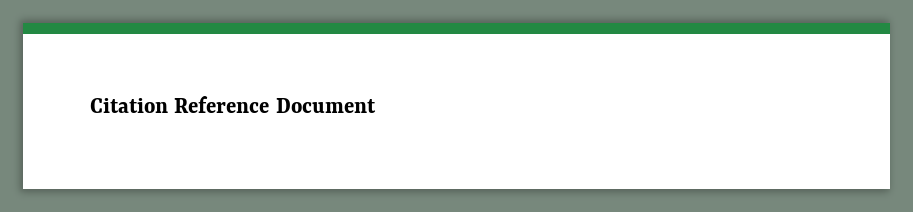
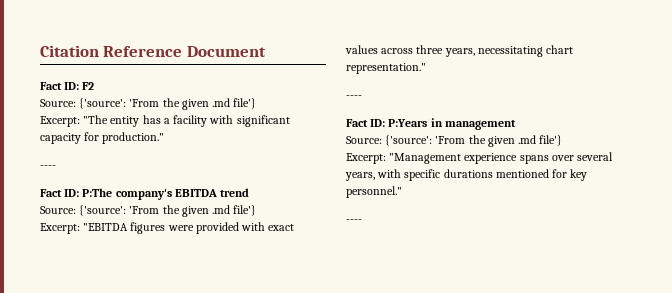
(376, 105) none -> [40,82,95,90] [40,98,257,110] [40,115,290,127] [40,132,165,144] [40,165,56,169] [40,188,250,200] [40,205,257,217] [40,222,295,234] [345,45,574,57] [346,63,426,74] [346,95,362,99] [346,118,516,130] [346,135,563,147] [346,152,614,164] [345,169,588,181] [346,186,402,198] [346,219,362,223] // Fact ID: F2 // Source: {'source': 'From the given .md file'} // Excerpt: "The entity has a facility with significant capacity for production." // ---- // Fact ID: P:The company's EBITDA trend // Source: {'source': 'From the given .md file'} // Excerpt: "EBITDA figures were provided with exact values across three years, necessitating chart representation." // ---- // Fact ID: P:Years in management // Source: {'source': 'From the given .md file'} // Excerpt: "Management experience spans over several years, with specific durations mentioned for key personnel." // ----

